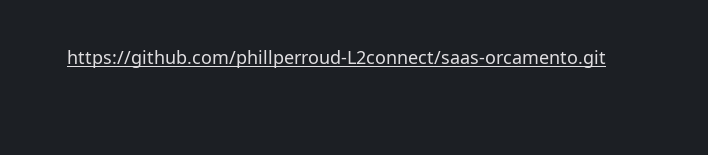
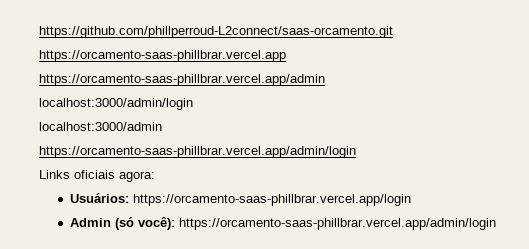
(606, 59) none -> [39,50,286,62] [39,74,325,86] [39,98,193,110] [39,122,162,131] [39,146,356,158] [39,170,155,182] [69,193,411,206] [69,217,496,230] // https://orcamento-saas-phillbrar.vercel.app // https://orcamento-saas-phillbrar.vercel.app/admin // localhost:3000/admin/login // localhost:3000/admin // https://orcamento-saas-phillbrar.vercel.app/admin/login // Links oficiais agora: // Usuários: https://orcamento-saas-phillbrar.vercel.app/login // Admin (só você): https://orcamento-saas-phillbrar.vercel.app/admin/login

